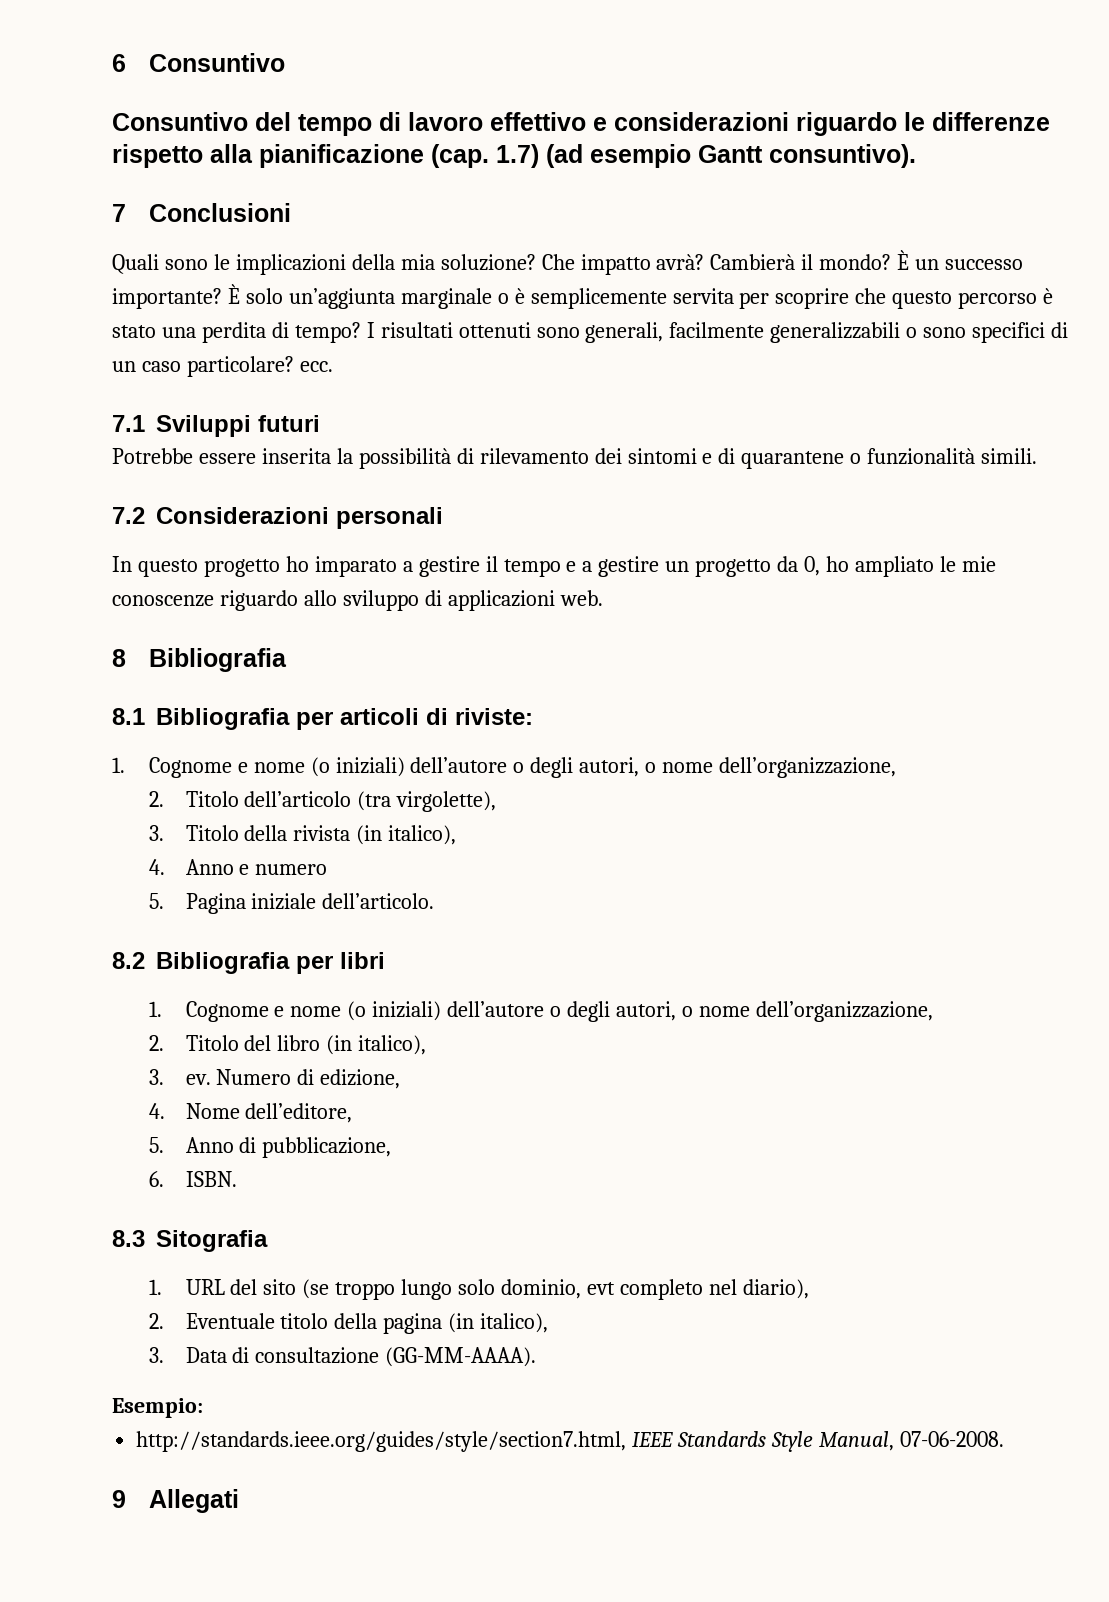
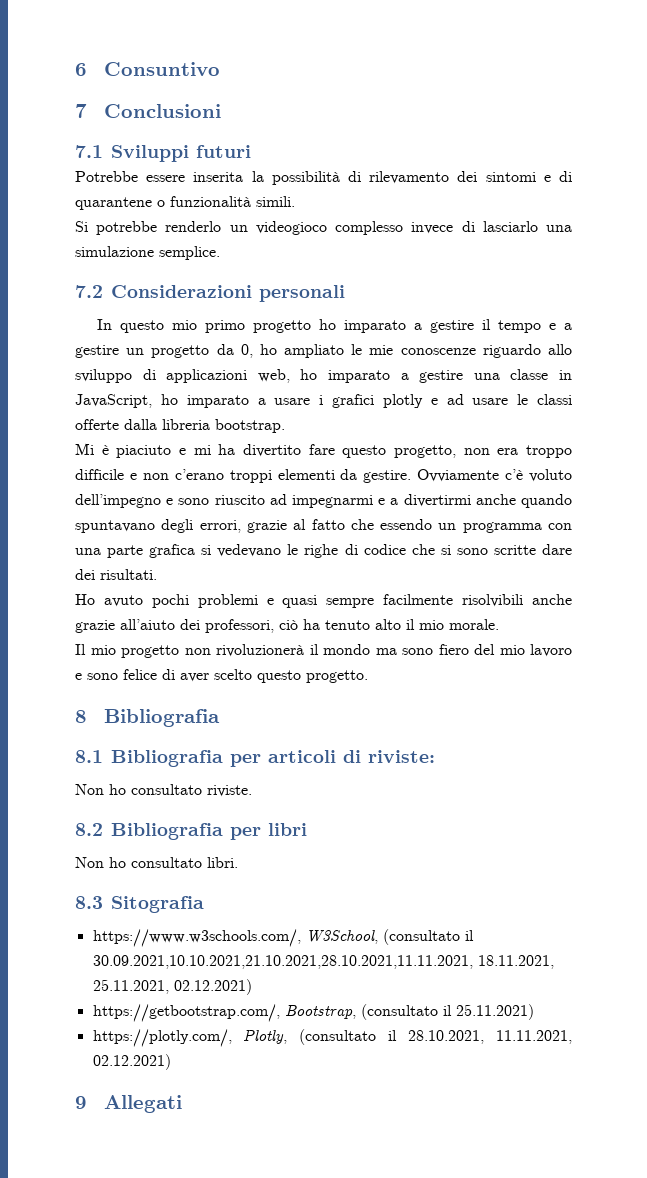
[112,112,1050,136] [112,144,916,168] [112,203,291,222] [112,250,1024,275] [112,284,1054,309] [112,322,1069,343] [112,356,333,377] Consuntivo del tempo di lavoro effettivo e considerazioni riguardo le differenze rispetto alla pianificazione (cap. 1.7) (ad esempio Gantt consuntivo). // 7 Conclusioni // Quali sono le implicazioni della mia soluzione? Che impatto avrà? Cambierà il mondo? È un successo importante? È solo un’aggiunta marginale o è semplicemente servita per scoprire che questo percorso è stato una perdita di tempo? I risultati ottenuti sono generali, facilmente generalizzabili o sono specifici di un caso particolare? ecc. -> [75,104,222,118] 7 Conclusioni
(1038, 456) none -> [75,221,572,235] [75,246,220,260] // Si potrebbe renderlo un videogioco complesso invece di lasciarlo una simulazione semplice.
(198, 568) none -> [172,320,246,333] mio primo
[559,590,603,606] web. -> [257,369,573,383] [75,394,572,408] [75,419,285,433] [75,443,572,458] [75,469,572,483] [75,494,572,508] [75,519,572,533] [75,544,573,558] [75,569,157,580] [75,594,572,608] [75,619,499,633] [75,644,572,658] [75,669,368,683] web, ho imparato a gestire una classe in JavaScript, ho imparato a usare i grafici plotly e ad usare le classi offerte dalla libreria bootstrap. // Mi è piaciuto e mi ha divertito fare questo progetto, non era troppo difficile e non c’erano troppi elementi da gestire. Ovviamente c’è voluto dell’impegno e sono riuscito ad impegnarmi e a divertirmi anche quando spuntavano degli errori, grazie al fatto che essendo un programma con una parte grafica si vedevano le righe di codice che si sono scritte dare dei risultati. // Ho avuto pochi problemi e quasi sempre facilmente risolvibili anche grazie all’aiuto dei professori, ciò ha tenuto alto il mio morale. // Il mio progetto non rivoluzionerà il mondo ma sono fiero del mio lavoro e sono felice di aver scelto questo progetto.
[112,757,897,778] [148,791,497,812] [148,825,457,845] [148,859,328,875] [148,893,435,914] [112,952,385,974] [148,1001,933,1022] [148,1035,427,1055] [148,1069,401,1089] [148,1103,353,1123] [148,1137,392,1158] [148,1171,237,1187] [112,1230,268,1252] [148,1279,809,1300] [148,1313,549,1334] [148,1347,537,1367] [112,1398,203,1418] [136,1431,1004,1452] 1. Cognome e nome (o iniziali) dell’autore o degli autori, o nome dell’organizzazione, // 2. Titolo dell’articolo (tra virgolette), // 3. Titolo della rivista (in italico), // 4. Anno e numero // 5. Pagina iniziale dell’articolo. // 8.2 Bibliografia per libri // 1. Cognome e nome (o iniziali) dell’autore o degli autori, o nome dell’organizzazione, // 2. Titolo del libro (in italico), // 3. ev. Numero di edizione, // 4. Nome dell’editore, // 5. Anno di pubblicazione, // 6. ISBN. // 8.3 Sitografia // 1. URL del sito (se troppo lungo solo dominio, evt completo nel diario), // 2. Eventuale titolo della pagina (in italico), // 3. Data di consultazione (GG-MM-AAAA). // Esempio: // http://standards.ieee.org/guides/style/section7.html, IEEE Standards Style Manual, 07-06-2008. -> [75,784,252,797] [75,823,307,840] [75,857,238,868] [75,896,204,913] [92,929,474,947] [92,955,554,969] [92,979,252,995] [92,1004,534,1022] [92,1029,572,1047] [92,1054,171,1070] Non ho consultato riviste. // 8.2 Bibliografia per libri // Non ho consultato libri. // 8.3 Sitografia // https://www.w3schools.com/, W3School, (consultato il 30.09.2021,10.10.2021,21.10.2021,28.10.2021,11.11.2021, 18.11.2021, 25.11.2021, 02.12.2021) // https://getbootstrap.com/, Bootstrap, (consultato il 25.11.2021) // https://plotly.com/, Plotly, (consultato il 28.10.2021, 11.11.2021, 02.12.2021)

